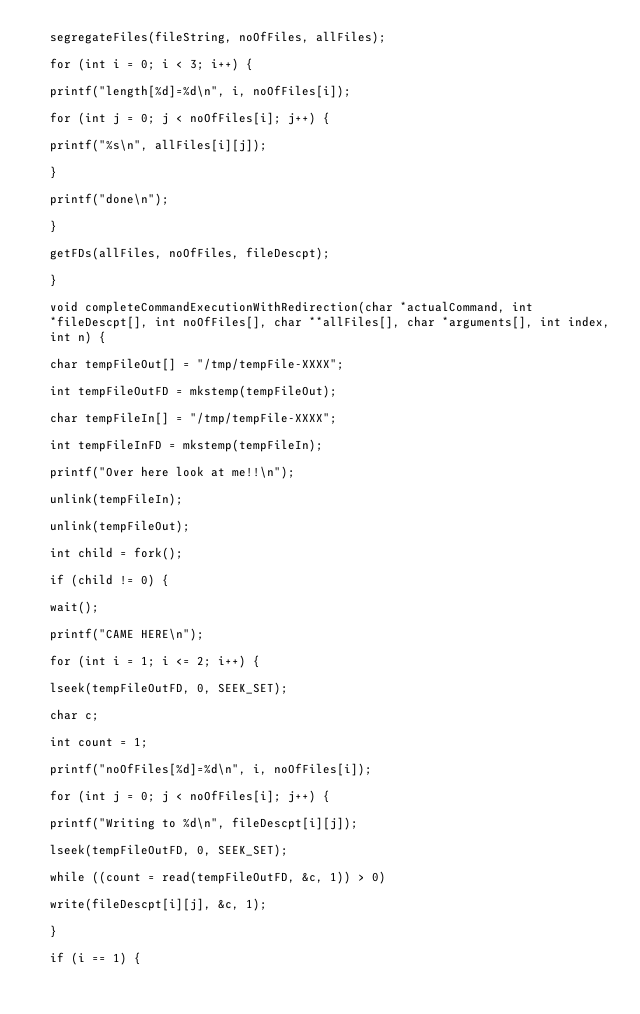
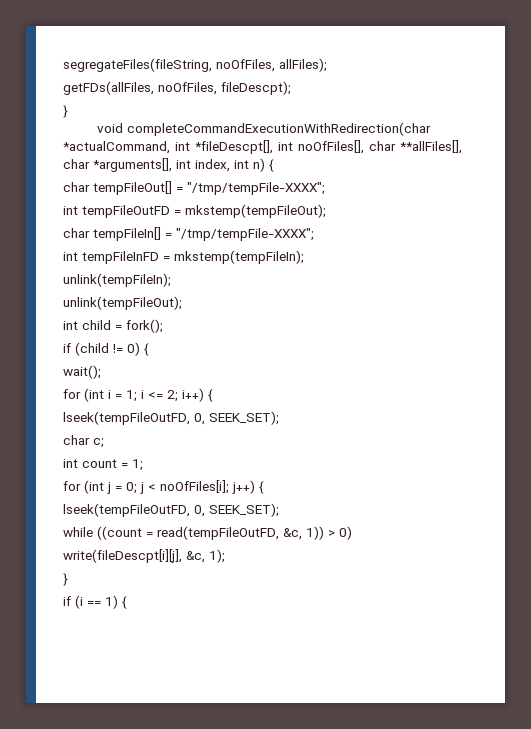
[50,58,253,71] [50,85,351,98] [50,112,330,125] [50,139,267,152] [50,166,57,179] [50,193,169,206] [50,220,57,233] // for (int i = 0; i < 3; i++) { // printf("length[%d]=%d\n", i, noOfFiles[i]); // for (int j = 0; j < noOfFiles[i]; j++) { // printf("%s\n", allFiles[i][j]); // } // printf("done\n"); // } -> (327, 65) none
[50,466,295,479] // printf("Over here look at me!!\n"); -> (304, 257) none
[50,628,204,641] // printf("CAME HERE\n"); -> (101, 372) none
[50,763,372,776] // printf("noOfFiles[%d]=%d\n", i, noOfFiles[i]); -> (143, 465) none
[50,817,358,830] // printf("Writing to %d\n", fileDescpt[i][j]); -> (264, 487) none

